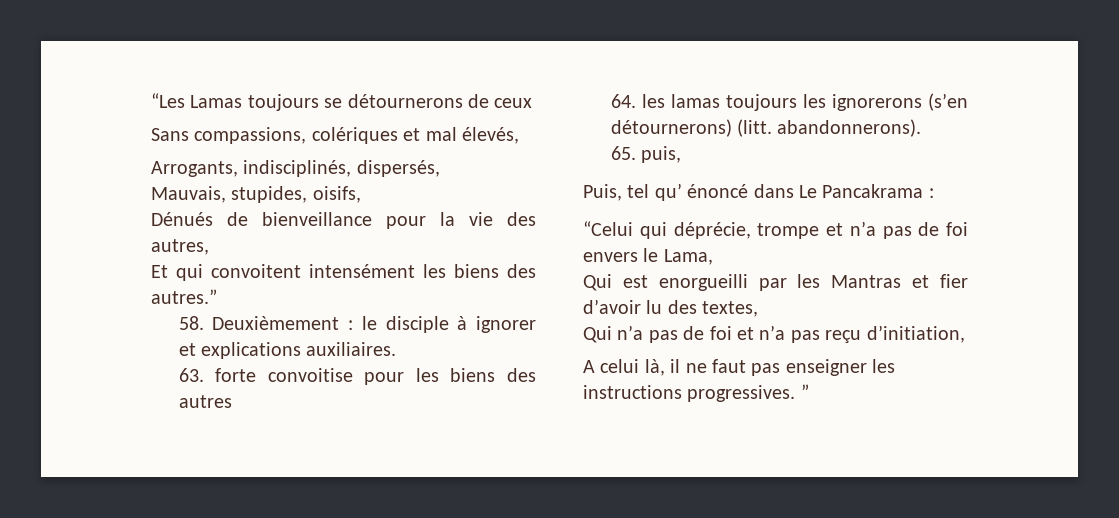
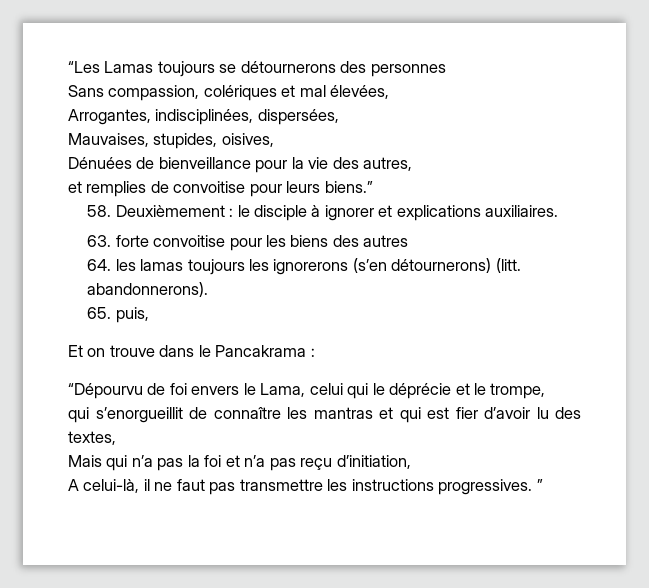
[468,94,533,108] de ceux -> [340,61,446,77] des personnes
[194,127,307,144] compassions, -> [108,85,200,101] compassion,
[462,127,519,144] [151,160,440,177] [151,186,361,203] [151,212,213,226] élevés, // Arrogants, indisciplinés, dispersés, // Mauvais, stupides, oisifs, // Dénués -> [330,85,390,99] [68,109,339,125] [68,133,274,149] [68,157,132,169] élevées, // Arrogantes, indisciplinées, dispersées, // Mauvaises, stupides, oisives, // Dénuées
[151,264,536,281] [151,289,217,304] Et qui convoitent intensément les biens des autres.” -> [68,181,373,197] et remplies de convoitise pour leurs biens.”
[583,183,934,201] [583,221,912,239] Puis, tel qu’ énoncé dans Le Pancakrama : // “Celui qui déprécie, trompe et n’a pas -> [68,345,315,357] [68,383,143,399] Et on trouve dans le Pancakrama : // “Dépourvu
[583,274,930,291] // Qui est enorgueilli par les Mantras et -> [309,383,546,399] [68,407,449,423] celui qui le déprécie et le trompe, // qui s’enorgueillit de connaître les mantras et qui est
[583,325,705,343] Qui n’a pas de -> [68,455,200,471] Mais qui n’a pas la
[600,359,665,376] celui là, -> [83,479,140,493] celui-là,
[785,359,867,376] enseigner -> [239,479,323,491] transmettre

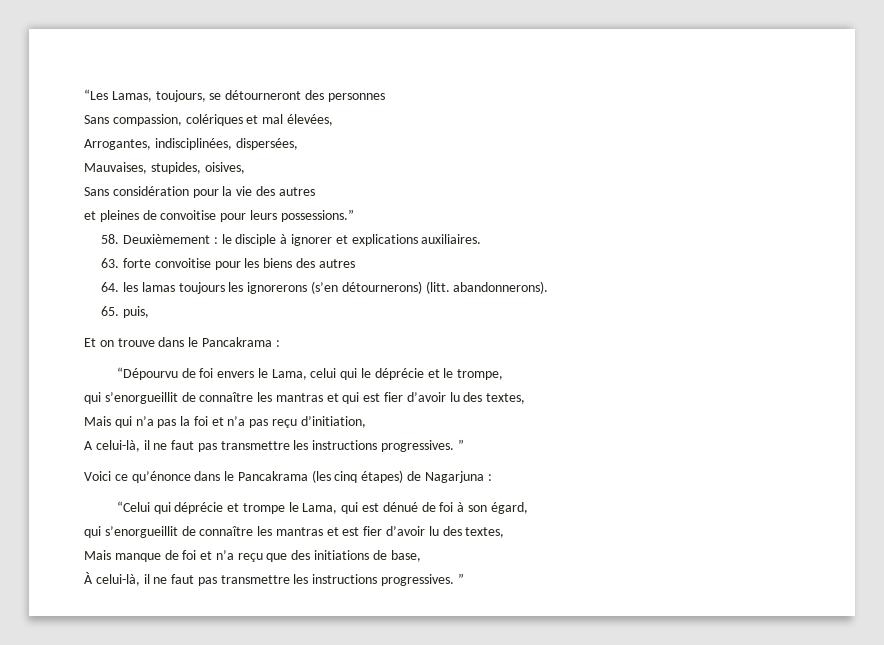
[104,61,336,77] Lamas toujours se détournerons -> [111,90,302,102] Lamas, toujours, se détourneront
[68,157,251,169] Dénuées de bienveillance -> [84,186,189,196] Sans considération
[363,157,413,171] [68,181,147,197] autres, // et remplies -> [278,187,315,196] [84,210,139,222] autres // et pleines
[324,181,373,193] biens.” -> [280,209,354,222] possessions.”
(543, 485) none -> [84,470,492,483] [116,501,528,514] [84,526,505,538] [84,550,421,562] [84,572,464,586] // Voici ce qu’énonce dans le Pancakrama (les cinq étapes) de Nagarjuna : // “Celui qui déprécie et trompe le Lama, qui est dénué de foi à son égard, // qui s’enorgueillit de connaître les mantras et est fier d’avoir lu des textes, // Mais manque de foi et n’a reçu que des initiations de base, // À celui-là, il ne faut pas transmettre les instructions progressives. ”

